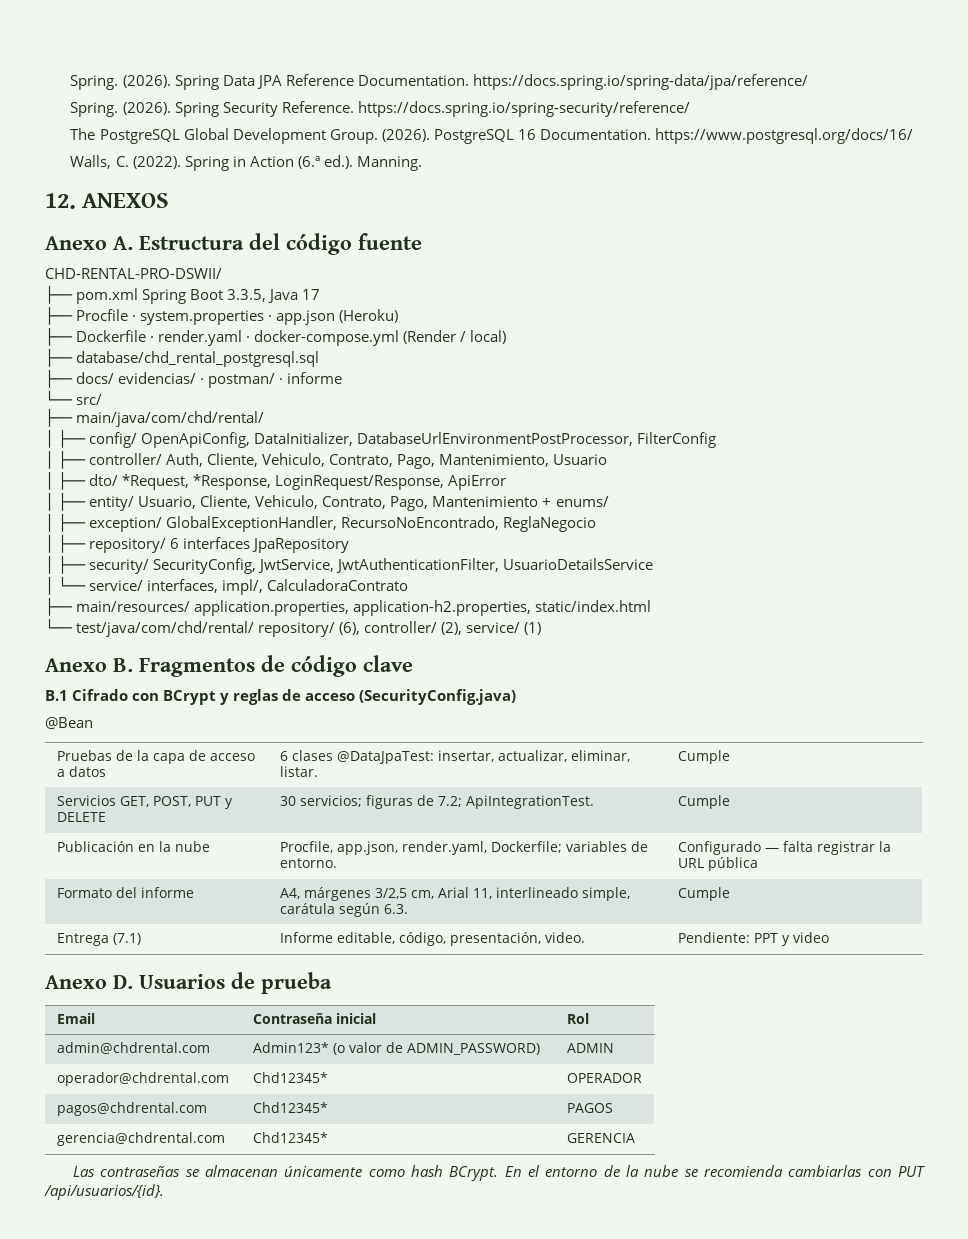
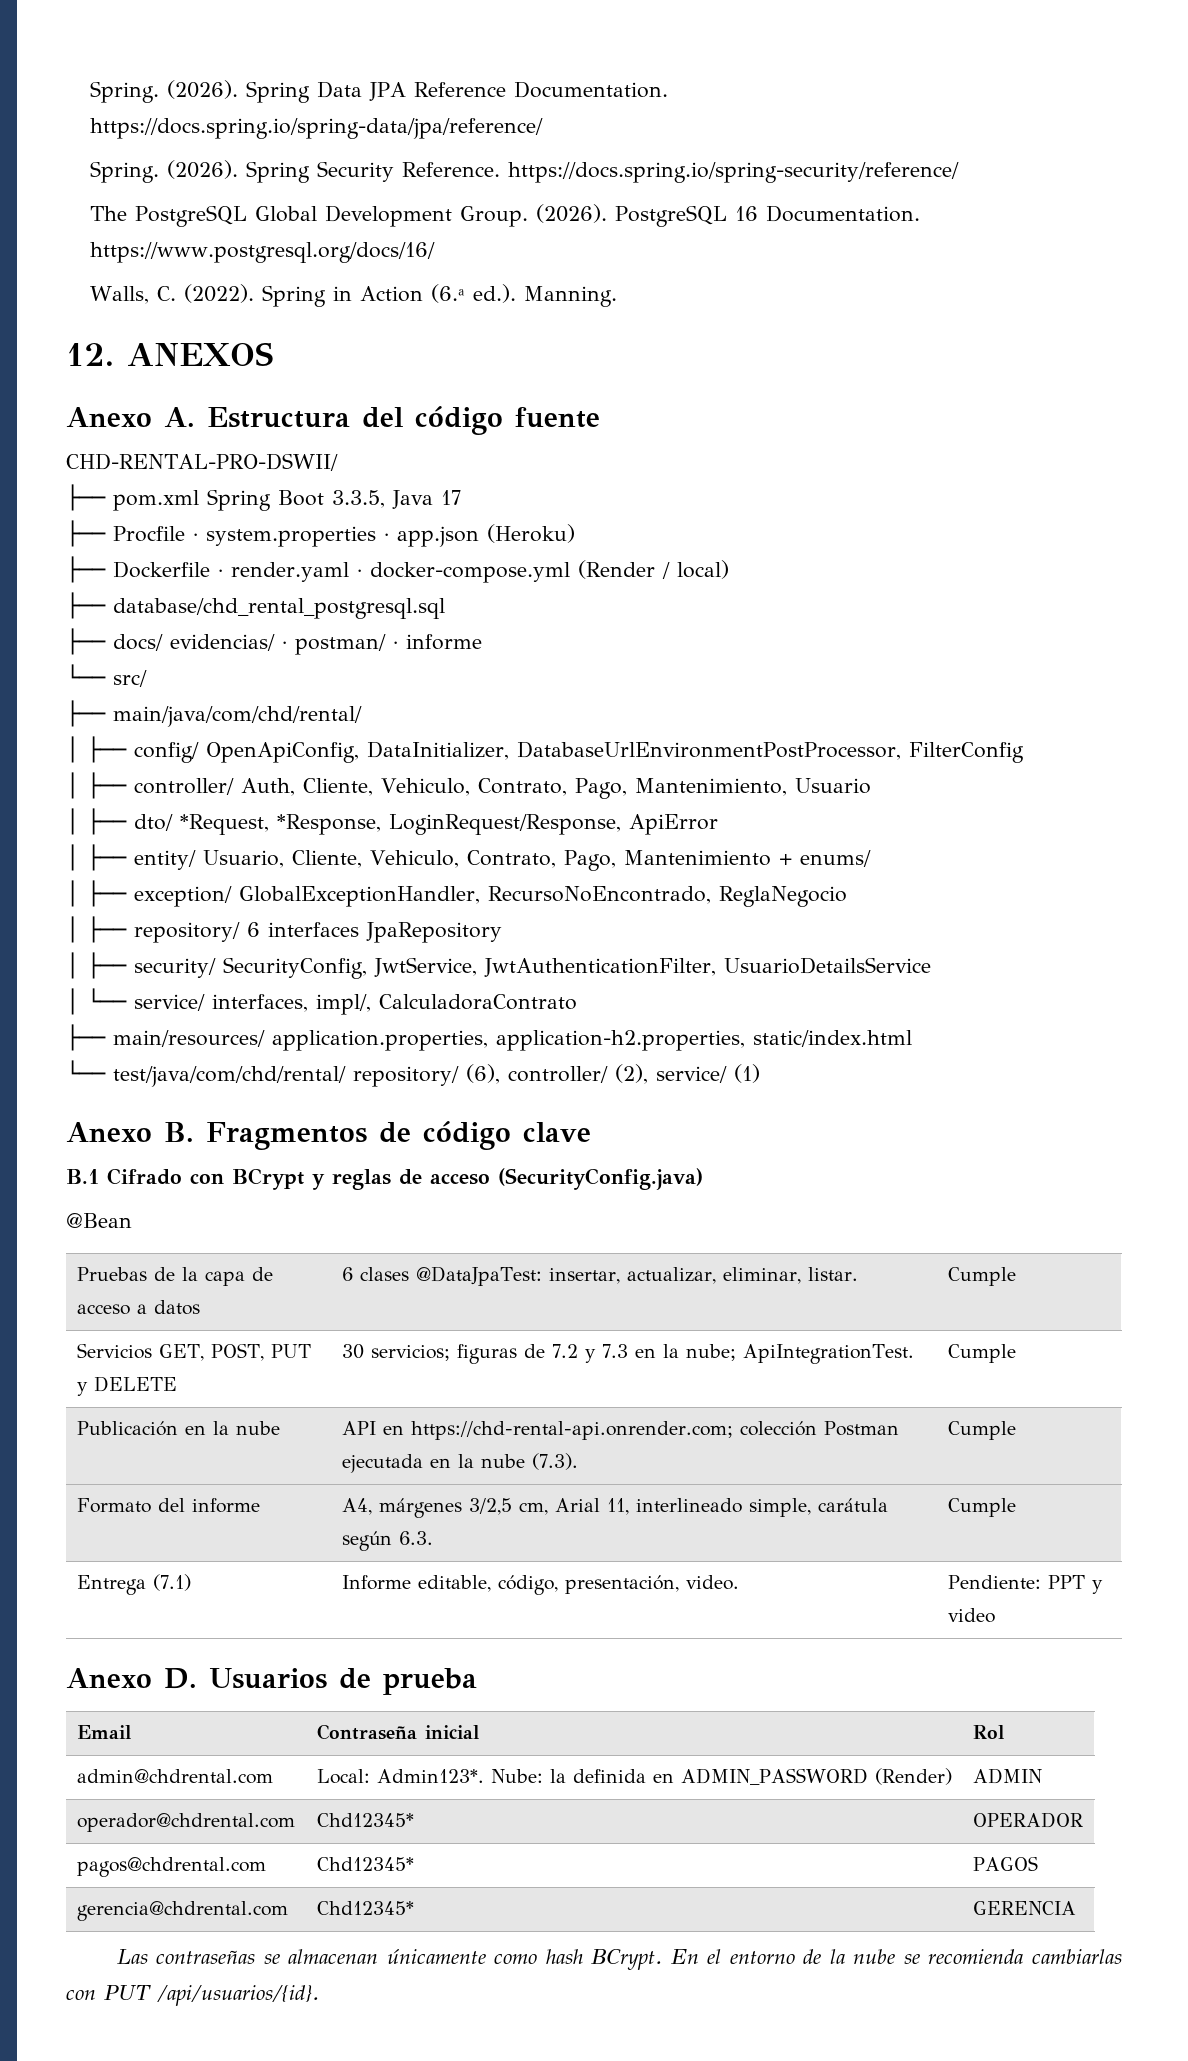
[437,796,462,807] 7.2; -> [551,1344,736,1363] 7.2 y 7.3 en la nube;
[279,841,648,855] [279,858,337,868] [677,841,891,855] [677,857,758,871] Procfile, app.json, render.yaml, Dockerfile; variables de entorno. | Configurado — falta registrar la URL pública -> [341,1421,899,1440] [341,1453,578,1473] [947,1421,1016,1440] API en https://chd-rental-api.onrender.com; colección Postman ejecutada en la nube (7.3). | Cumple
[252,1042,540,1055] Admin123* (o valor de ADMIN_PASSWORD) -> [316,1768,952,1785] Local: Admin123*. Nube: la definida en ADMIN_PASSWORD (Render)

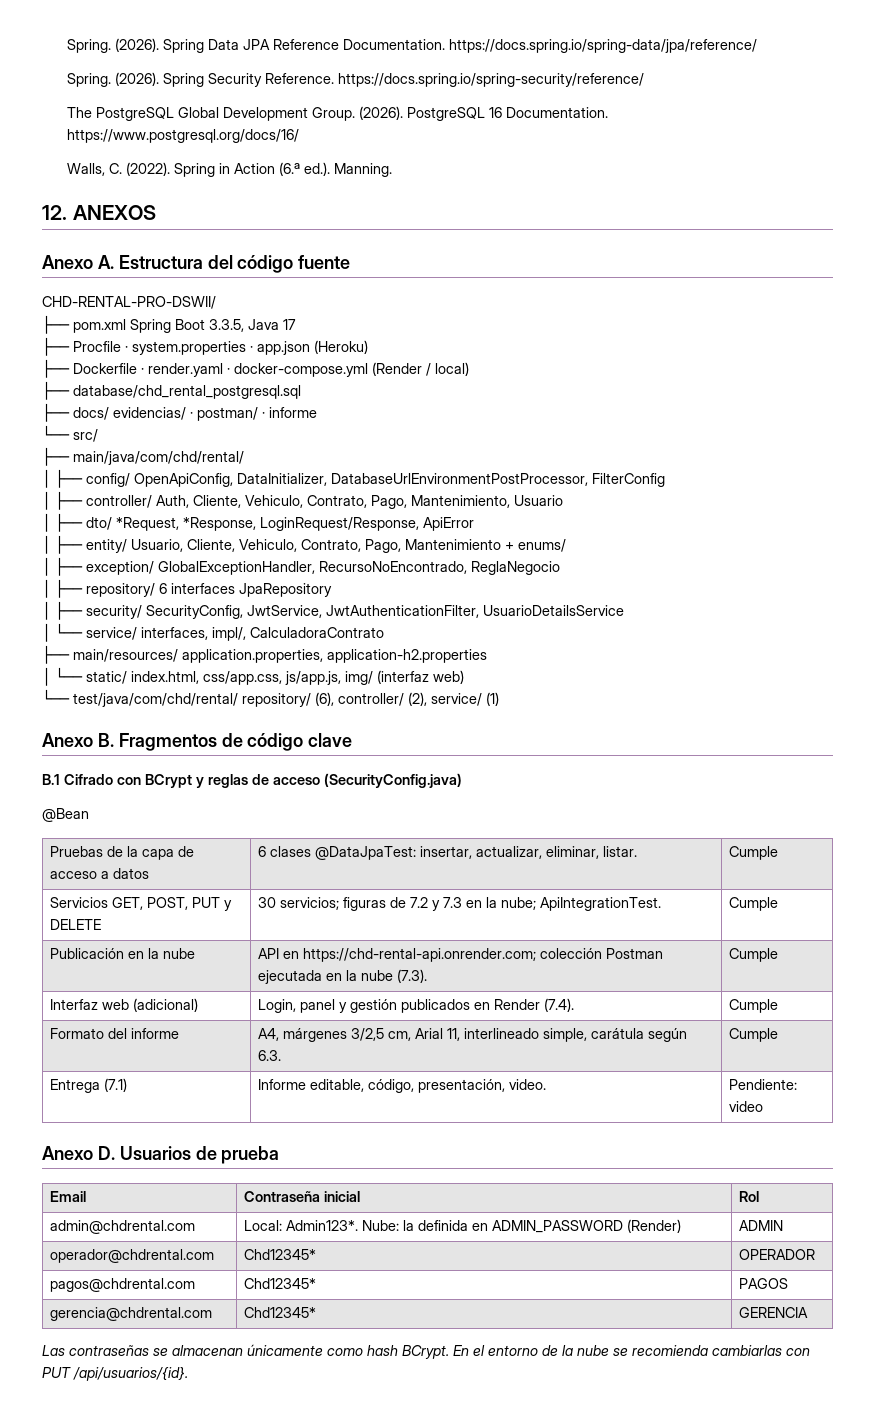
[496,1030,912,1051] application-h2.properties, static/index.html -> [327,649,487,663] [42,667,464,686] application-h2.properties // │ └── static/ index.html, css/app.css, js/app.js, img/ (interfaz web)
(1016, 1430) none -> [50,998,199,1012] [258,998,575,1013] [729,999,779,1013] // Interfaz web (adicional) | Login, panel y gestión publicados en Render (7.4). | Cumple
[1047,1575,1103,1594] PPT y -> (798, 1084) none

